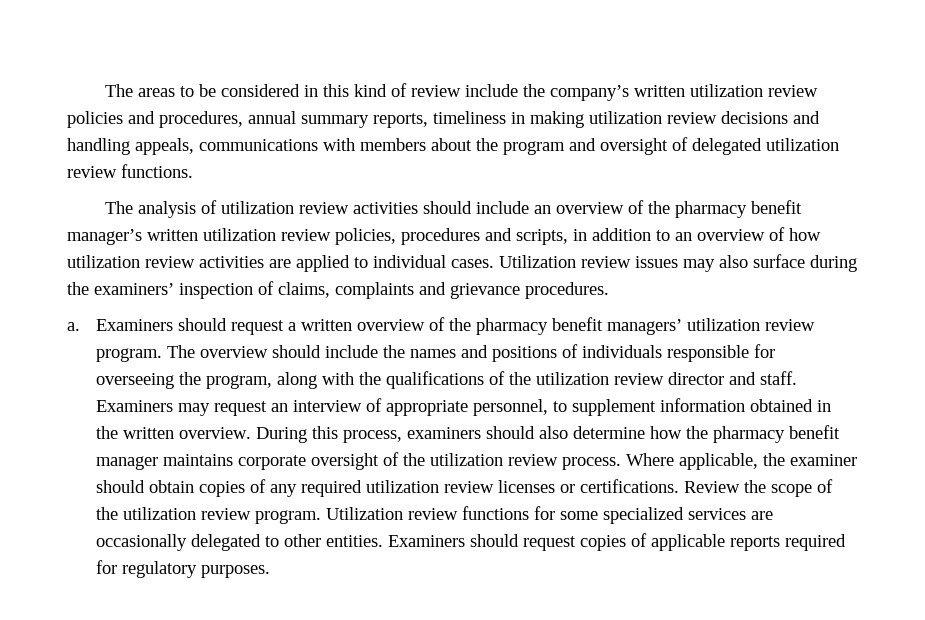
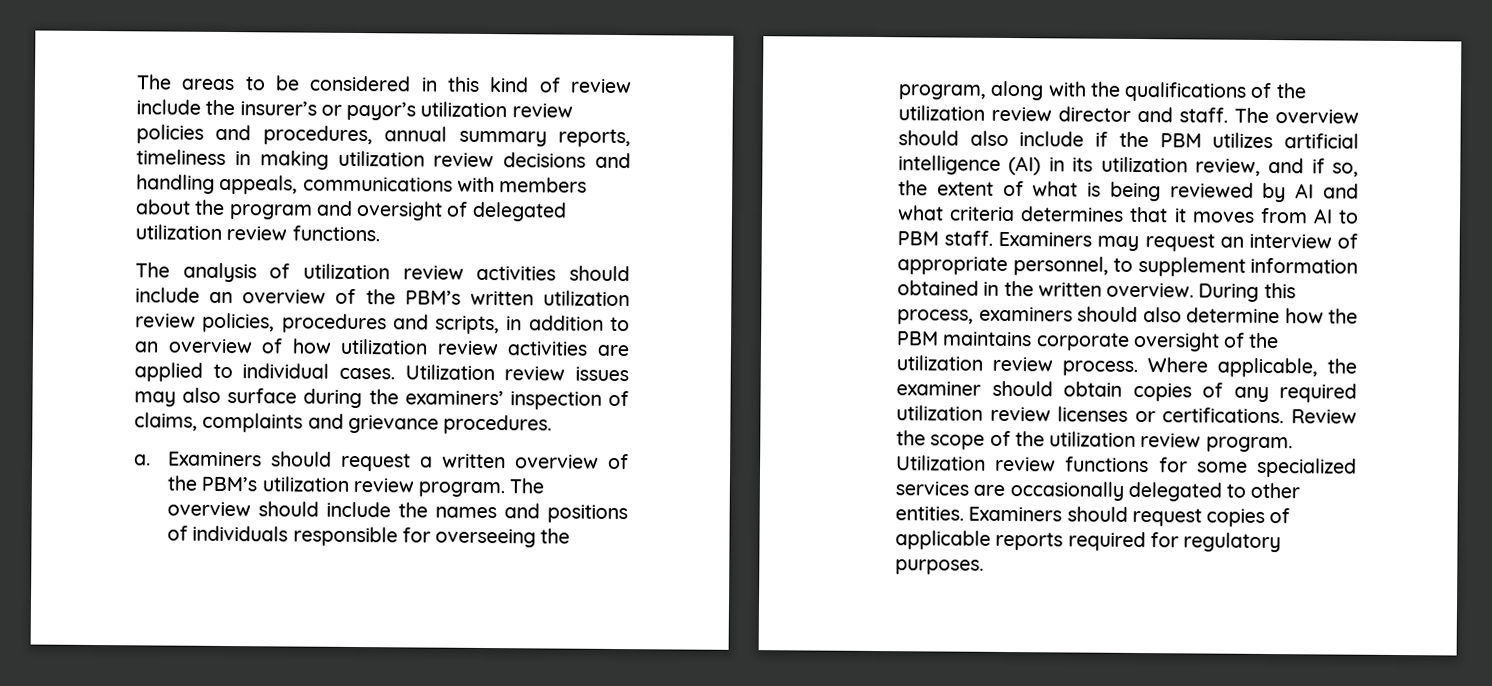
[549,85,685,101] company’s written -> [239,101,417,121] insurer’s or payor’s
[674,200,802,218] [67,229,142,245] pharmacy benefit manager’s -> [404,290,461,305] PBM’s
[476,317,683,335] pharmacy benefit managers’ -> [201,476,258,492] PBM’s
(798, 378) none -> [1234,107,1359,124] [898,130,1359,149] [898,155,1359,177] [898,180,1359,203] [897,205,1359,224] [897,230,994,246] The overview should also include if the PBM utilizes artificial intelligence (AI) in its utilization review, and if so, the extent of what is being reviewed by AI and what criteria determines that it moves from AI to PBM staff.
[713,425,841,443] [96,456,159,470] pharmacy benefit manager -> [896,331,940,346] PBM

